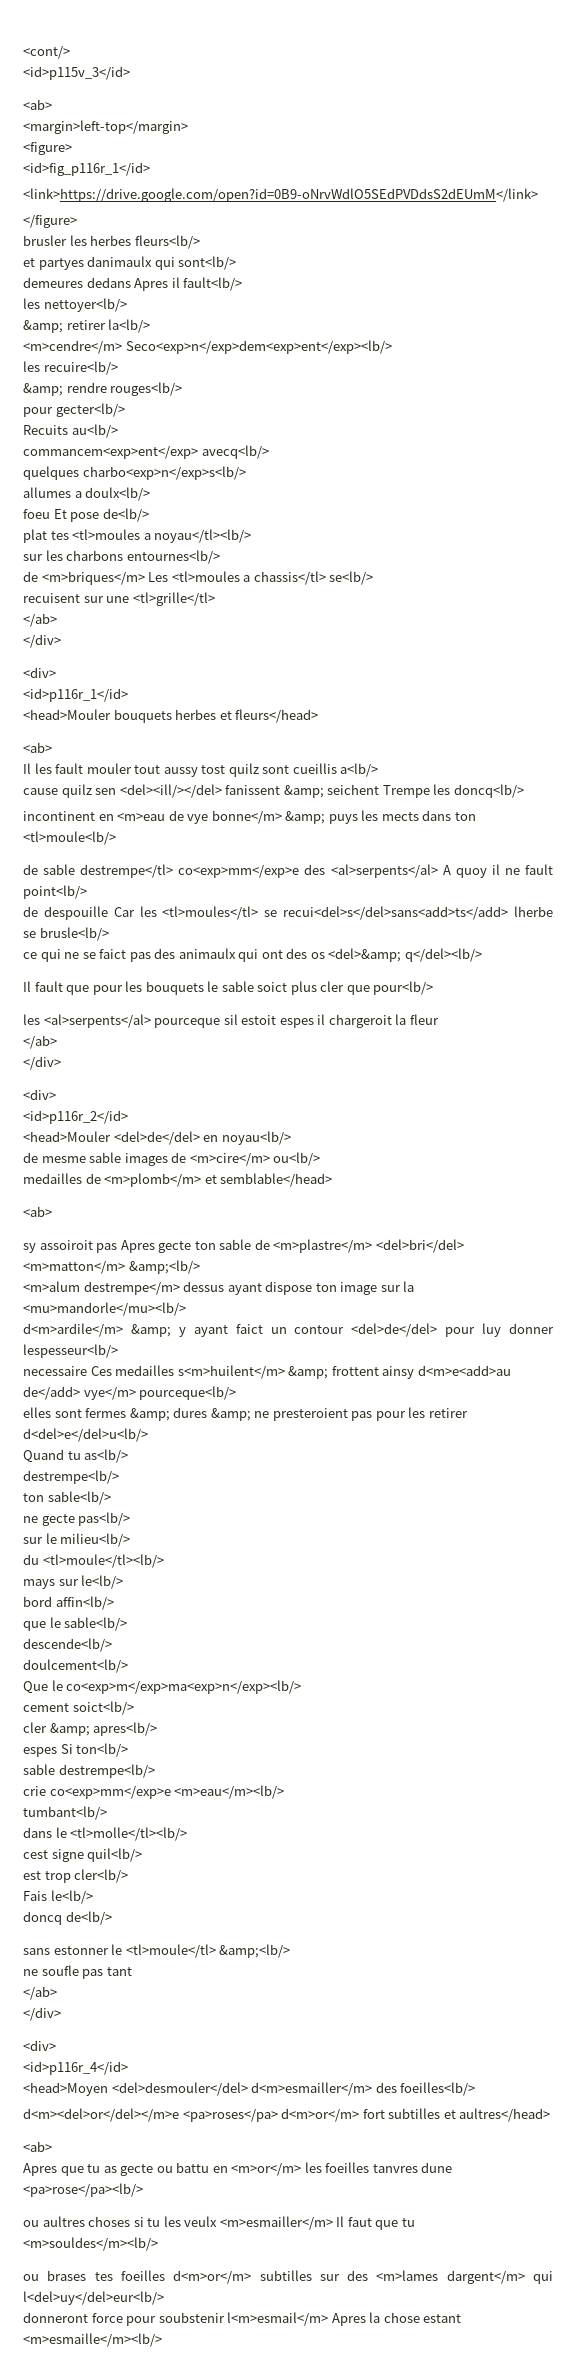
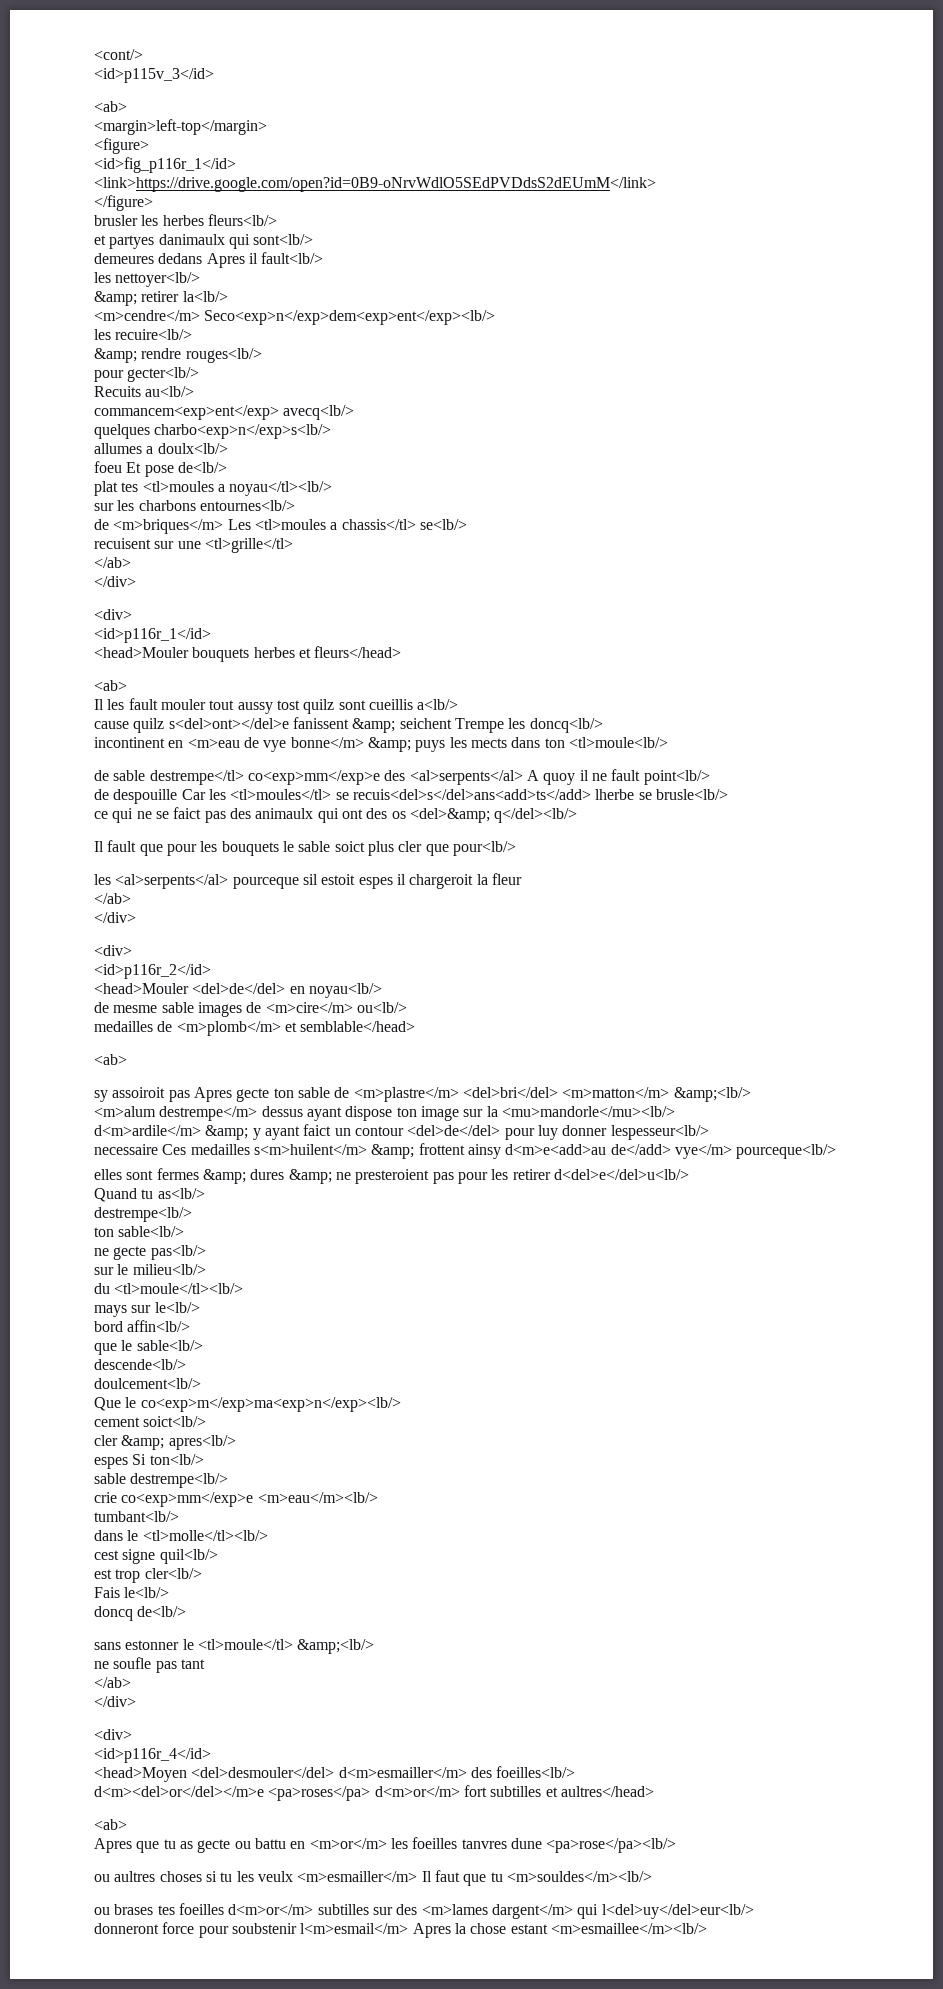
[95,784,222,798] sen <del><ill/></del> -> [168,718,289,729] s<del>ont></del>e
[283,906,509,920] recui<del>s</del>sans<add>ts</add> -> [352,789,591,800] recuis<del>s</del>ans<add>ts</add>
[23,2333,162,2347] <m>esmaille</m><lb/> -> [550,1923,707,1934] <m>esmaillee</m><lb/>

